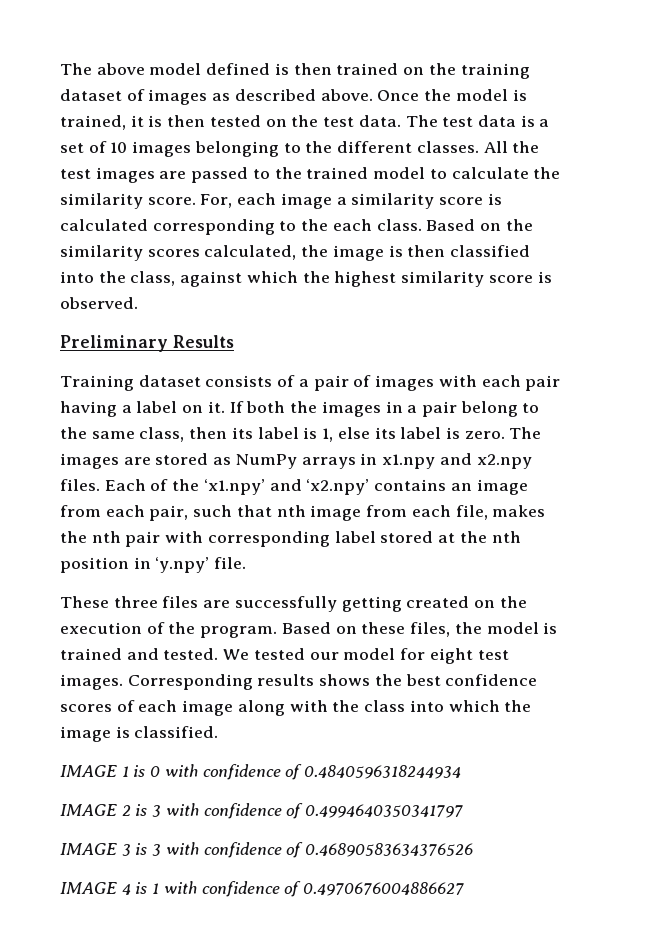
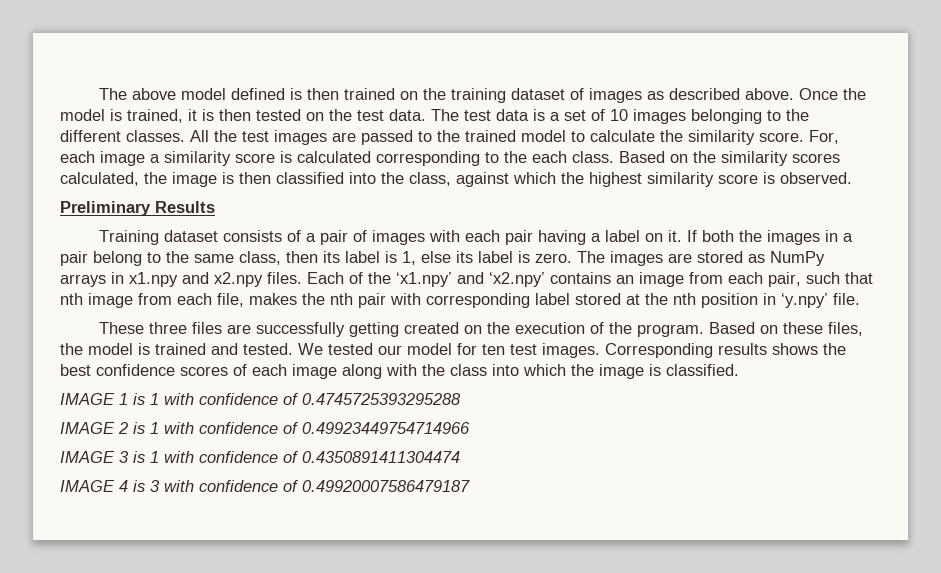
[429,648,473,664] eight -> [482,344,505,355] ten
[150,764,462,780] 0 with confidence of 0.4840596318244934 -> [150,393,461,405] 1 with confidence of 0.4745725393295288
[152,803,464,819] [60,842,474,858] [60,881,465,897] 3 with confidence of 0.4994640350341797 // IMAGE 3 is 3 with confidence of 0.46890583634376526 // IMAGE 4 is 1 with confidence of 0.4970676004886627 -> [150,422,470,434] [60,451,460,463] [60,480,470,492] 1 with confidence of 0.49923449754714966 // IMAGE 3 is 1 with confidence of 0.4350891411304474 // IMAGE 4 is 3 with confidence of 0.49920007586479187

